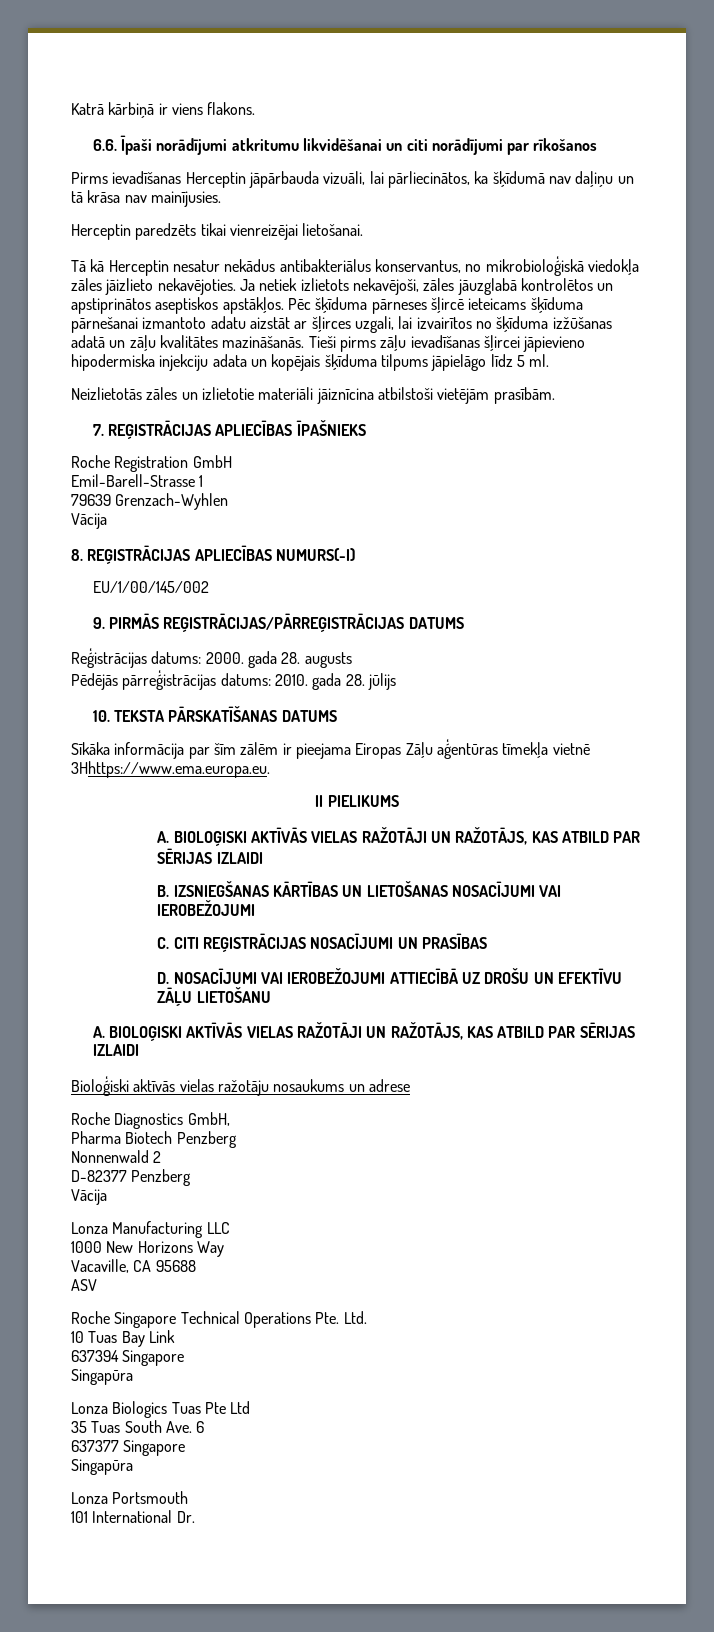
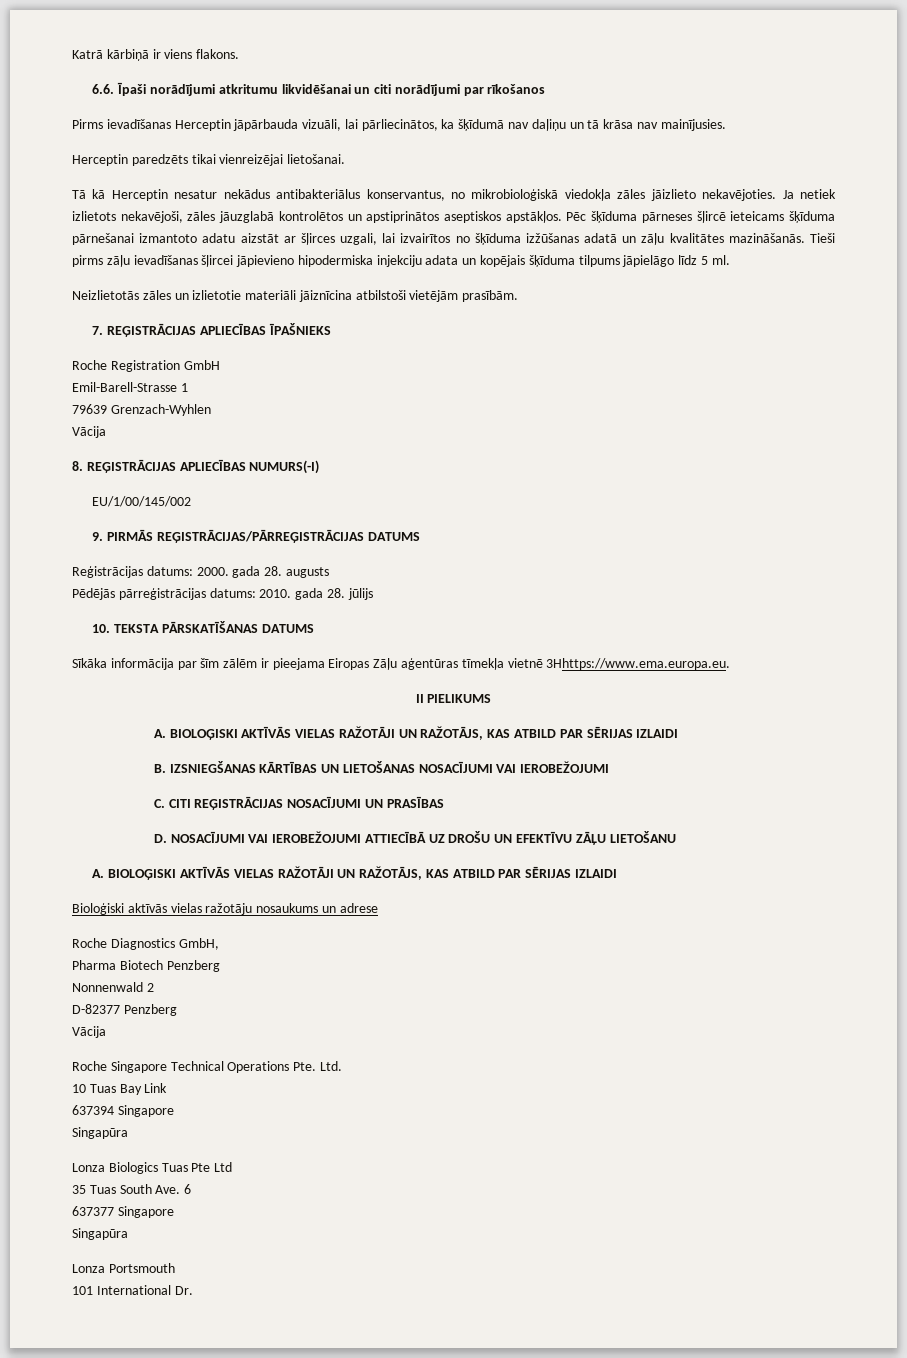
[71,1221,230,1238] [71,1241,224,1257] [71,1259,196,1273] [71,1279,97,1291] // Lonza Manufacturing LLC // 1000 New Horizons Way // Vacaville, CA 95688 // ASV -> (106, 1032) none

